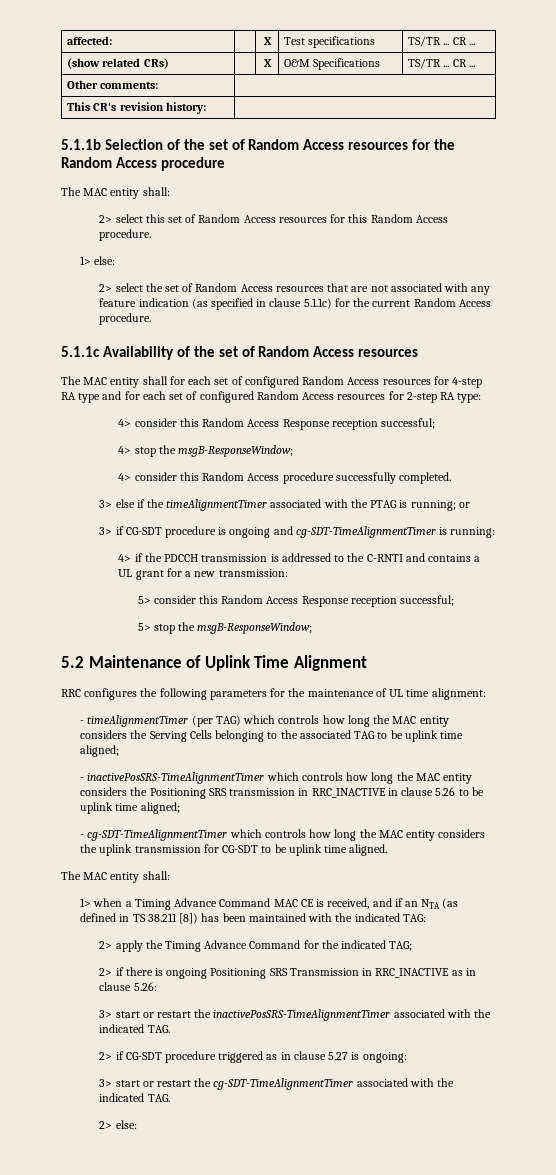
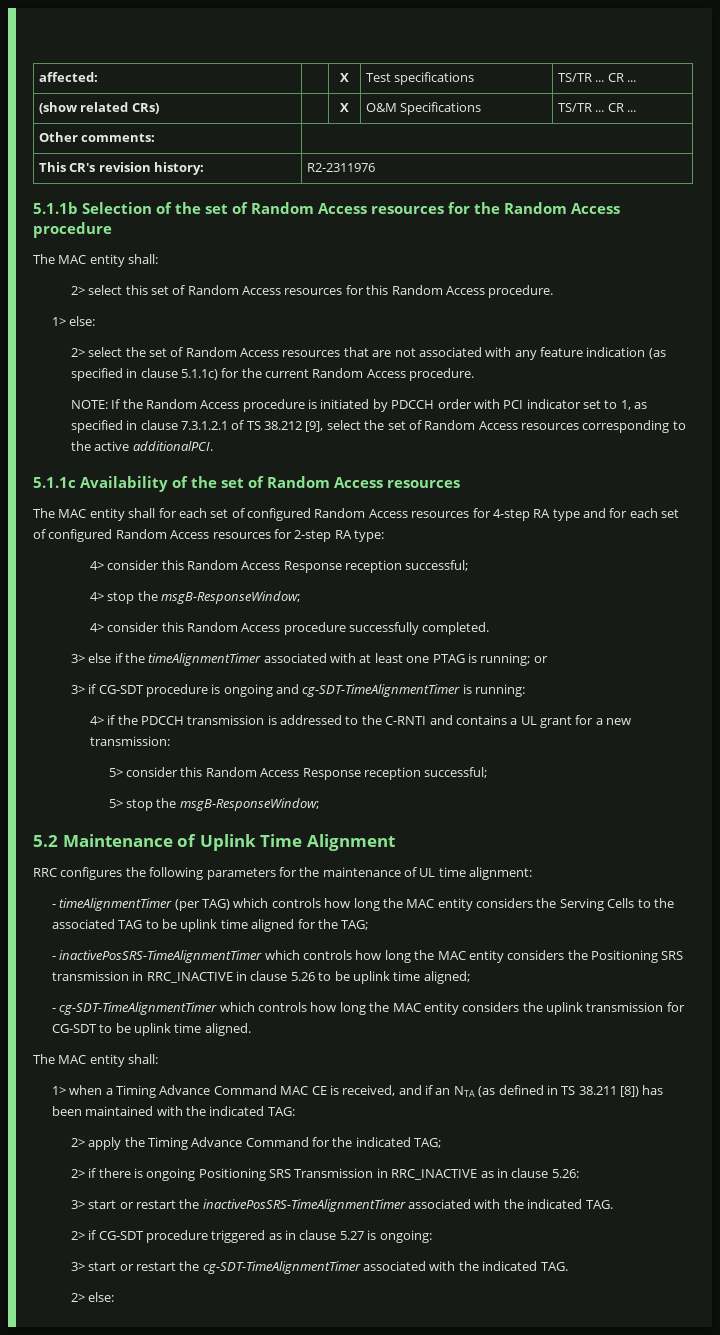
(206, 108) none -> [306,163,375,172] R2-2311976
(152, 319) none -> [70,399,648,412] [70,420,686,433] [70,441,213,451] // NOTE: If the Random Access procedure is initiated by PDCCH order with PCI indicator set to 1, as specified in clause 7.3.1.2.1 of TS 38.212 [9], select the set of Random Access resources corresponding to the active additionalPCI.
[350,499,368,508] the -> [359,653,430,663] at least one
[215,730,265,742] belonging -> (635, 903) none
[80,745,120,757] aligned; -> [251,919,369,932] aligned for the TAG;

